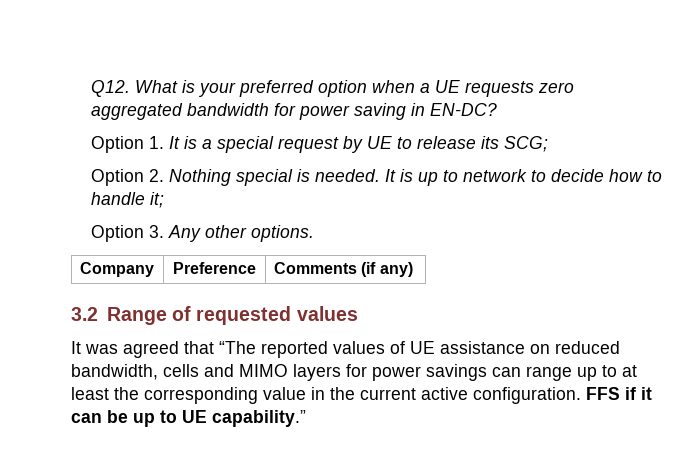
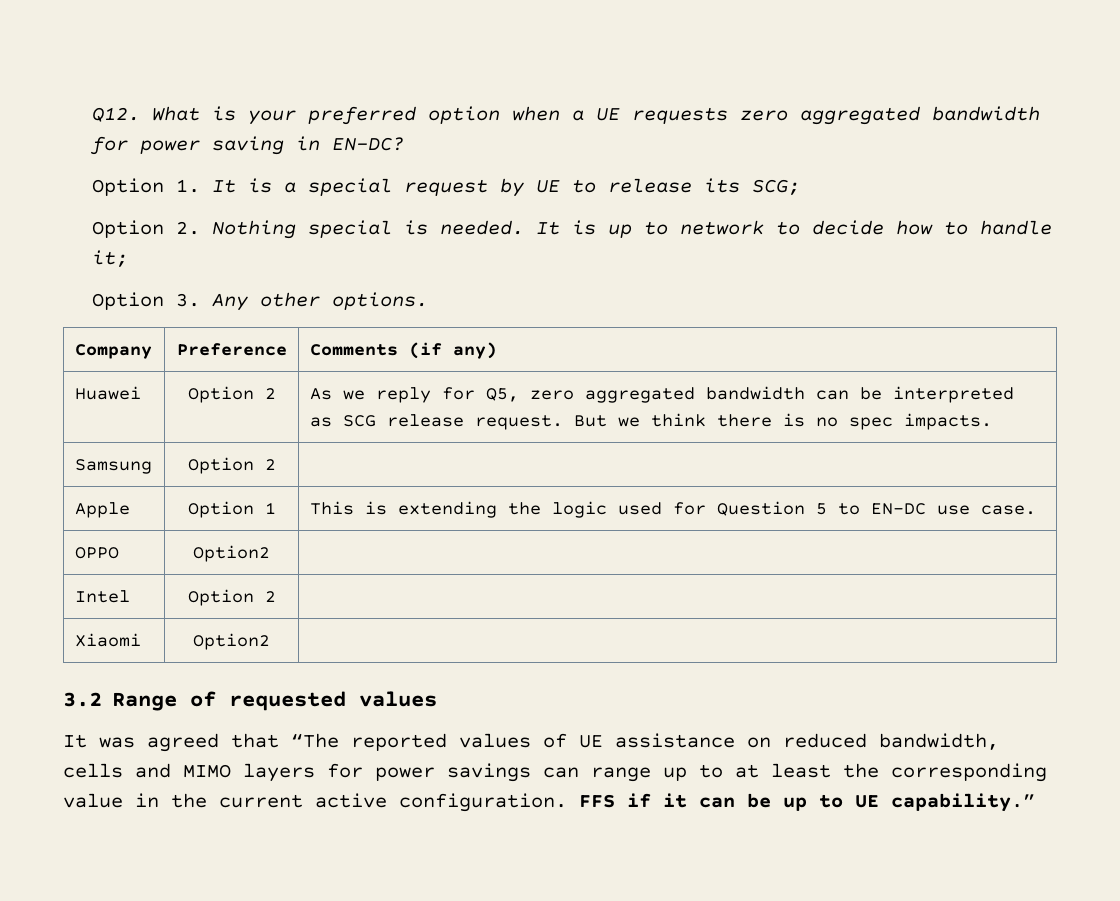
(413, 269) none -> [74,386,141,400] [187,386,276,403] [309,386,1014,403] [309,413,992,430] [74,459,152,474] [187,457,276,474] [74,502,130,518] [187,501,276,518] [309,501,1036,518] [74,547,119,559] [193,545,270,562] [74,590,130,603] [187,589,276,606] [74,633,141,647] [193,633,270,650] // Huawei | Option 2 | As we reply for Q5, zero aggregated bandwidth can be interpreted as SCG release request. But we think there is no spec impacts. // Samsung | Option 2 | // Apple | Option 1 | This is extending the logic used for Question 5 to EN-DC use case. // OPPO | Option2 | // Intel | Option 2 | // Xiaomi | Option2 |

